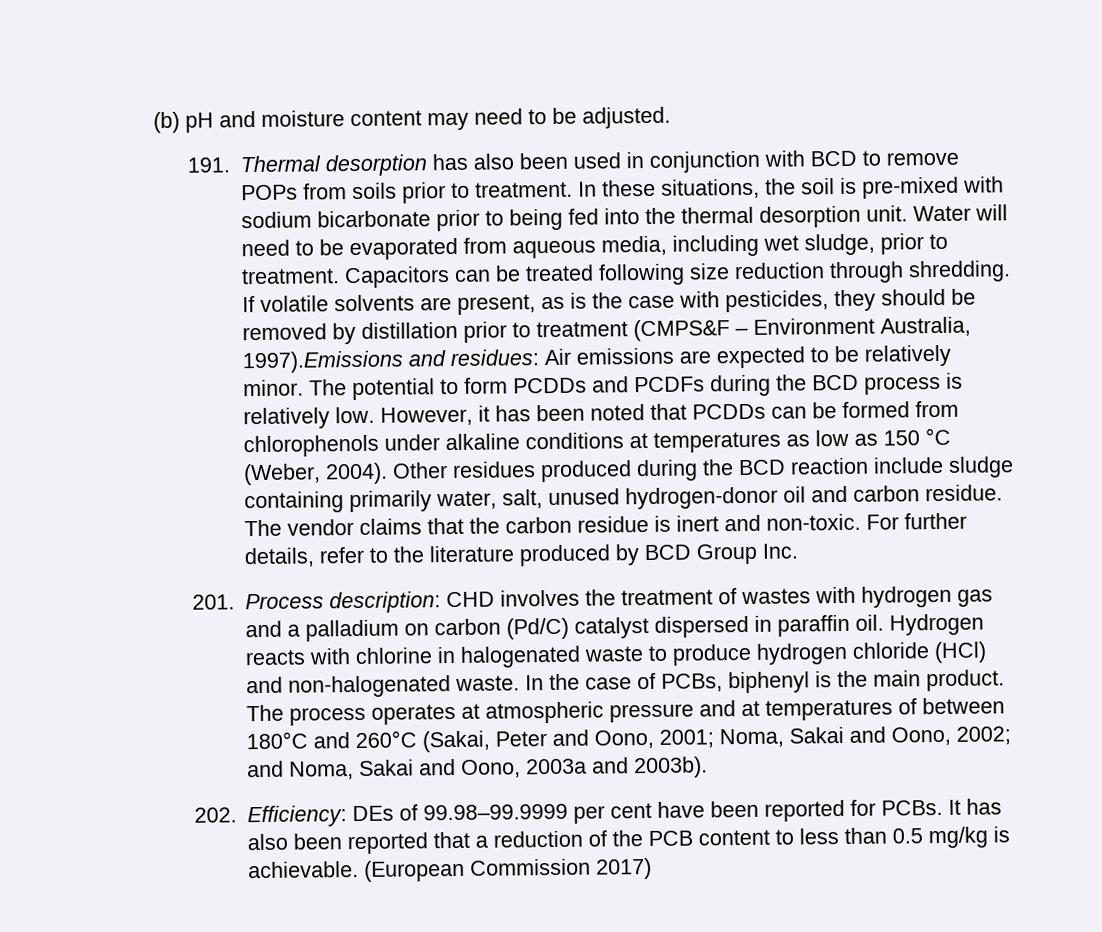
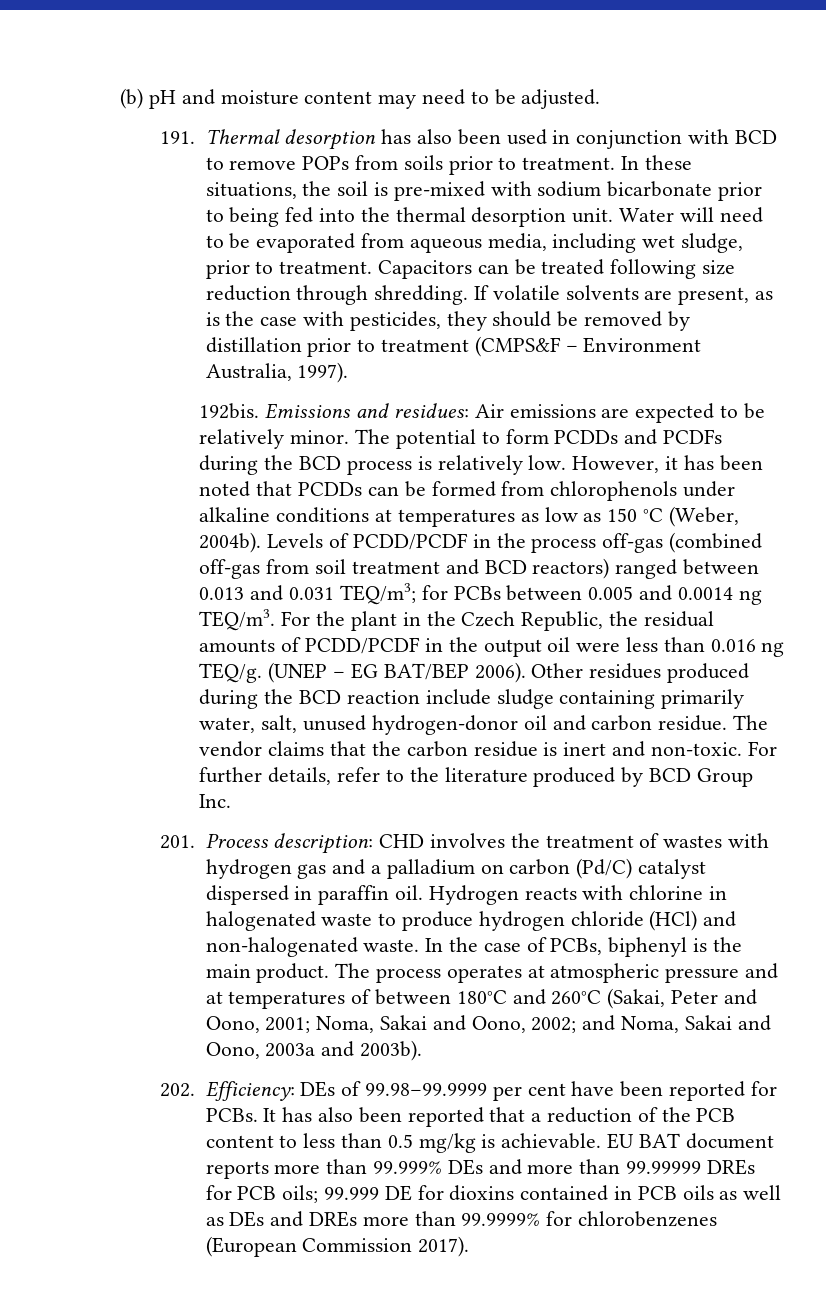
[242,350,405,374] 1997).Emissions -> [297,362,349,383] [199,403,352,419] 1997). // 192bis. Emissions
[325,462,389,485] 2004). -> [199,532,762,553] [199,558,759,579] [199,583,762,605] [199,609,714,631] [199,637,785,657] [199,662,526,683] 2004b). Levels of PCDD/PCDF in the process off-gas (combined off-gas from soil treatment and BCD reactors) ranged between 0.013 and 0.031 TEQ/m3; for PCBs between 0.005 and 0.0014 ng TEQ/m3. For the plant in the Czech Republic, the residual amounts of PCDD/PCDF in the output oil were less than 0.016 ng TEQ/g. (UNEP – EG BAT/BEP 2006).
(360, 869) none -> [607,1133,774,1149] [205,1159,755,1179] [205,1185,782,1203] [205,1211,718,1227] EU BAT document reports more than 99.999% DEs and more than 99.99999 DREs for PCB oils; 99.999 DE for dioxins contained in PCB oils as well as DEs and DREs more than 99.9999% for chlorobenzenes
[596,857,653,880] 2017) -> [418,1236,470,1257] 2017).

